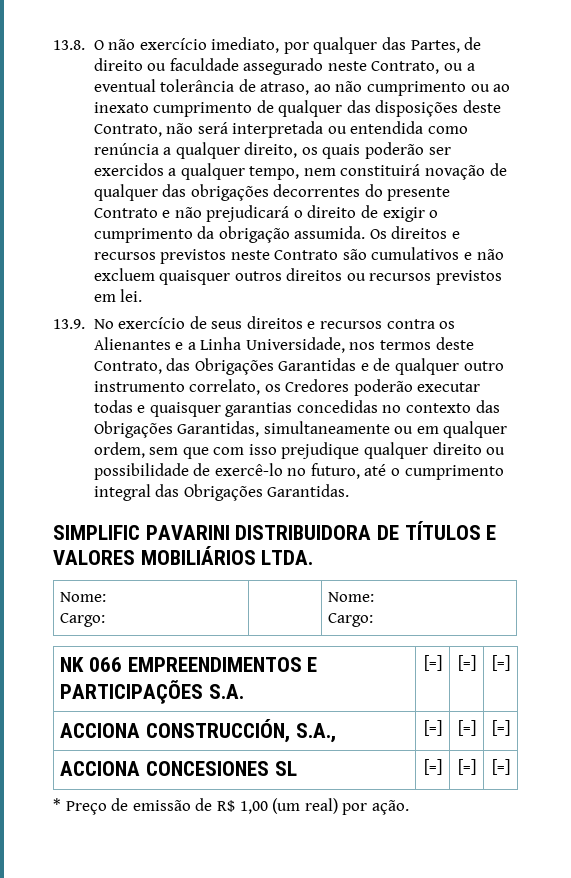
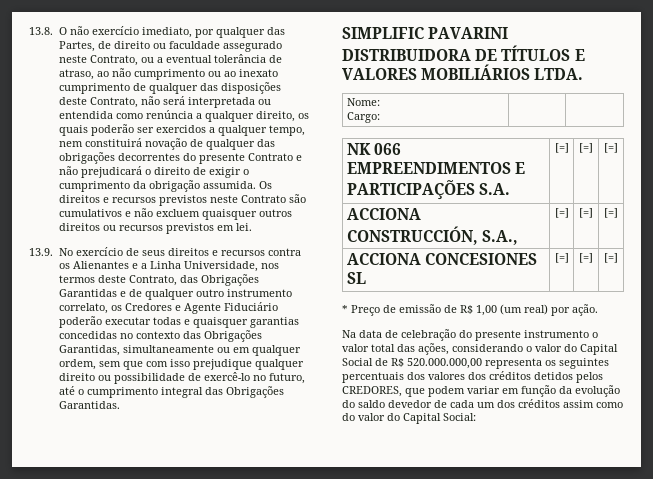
(350, 385) none -> [174,302,278,314] e Agente Fiduciário
[328,592,375,602] [328,613,374,627] Nome: // Cargo: -> (380, 117) none
(409, 807) none -> [342,329,598,341] [342,343,618,355] [342,358,609,369] [342,371,603,383] [342,385,620,397] [342,399,623,408] [342,413,476,424] // Na data de celebração do presente instrumento o valor total das ações, considerando o valor do Capital Social de R$ 520.000.000,00 representa os seguintes percentuais dos valores dos créditos detidos pelos CREDORES, que podem variar em função da evolução do saldo devedor de cada um dos créditos assim como do valor do Capital Social:

